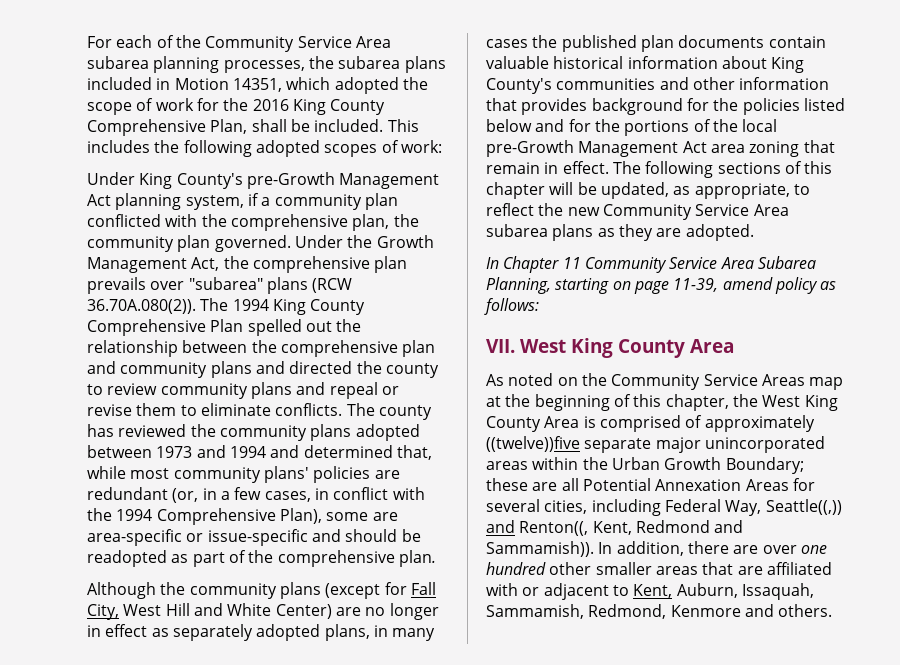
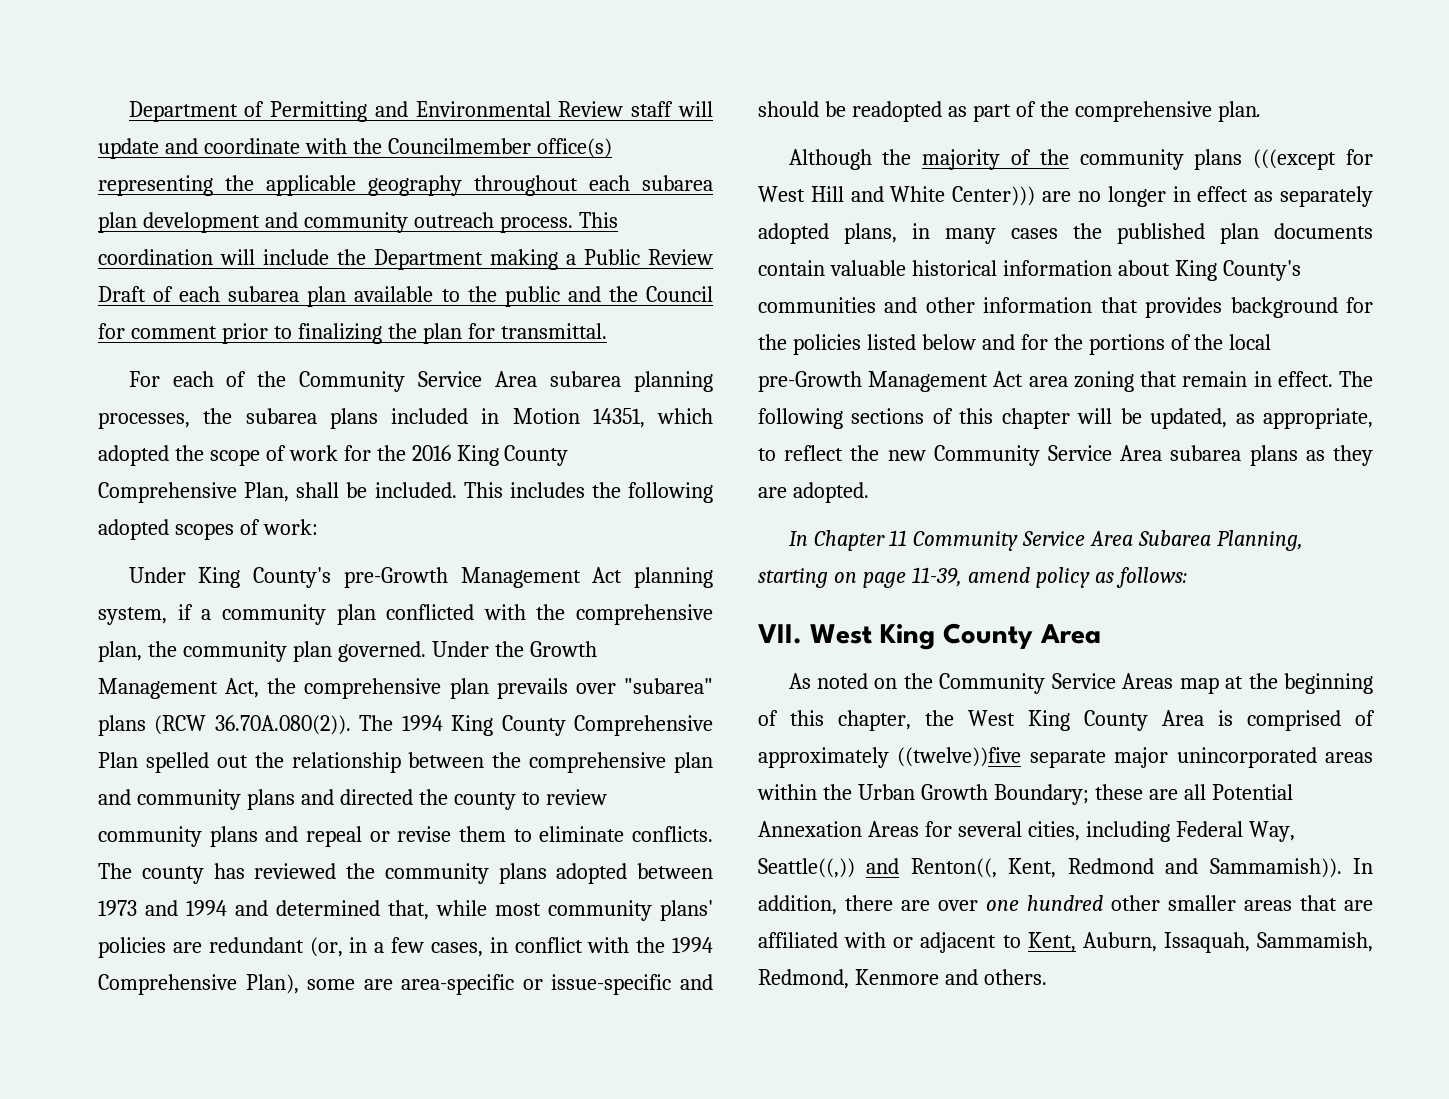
(87, 42) none -> [128,101,713,122] [98,138,612,159] [98,175,713,196] [98,212,618,233] [98,249,713,270] [98,286,713,307] [98,323,607,344] Department of Permitting and Environmental Review staff will update and coordinate with the Councilmember office(s) representing the applicable geography throughout each subarea plan development and community outreach process. This coordination will include the Department making a Public Review Draft of each subarea plan available to the public and the Council for comment prior to finalizing the plan for transmittal. //
[189,582,436,599] [87,604,119,620] community plans (except for Fall City, -> [922,149,1373,170] majority of the community plans (((except for
[275,604,332,619] Center) -> [952,186,1036,206] Center)))

